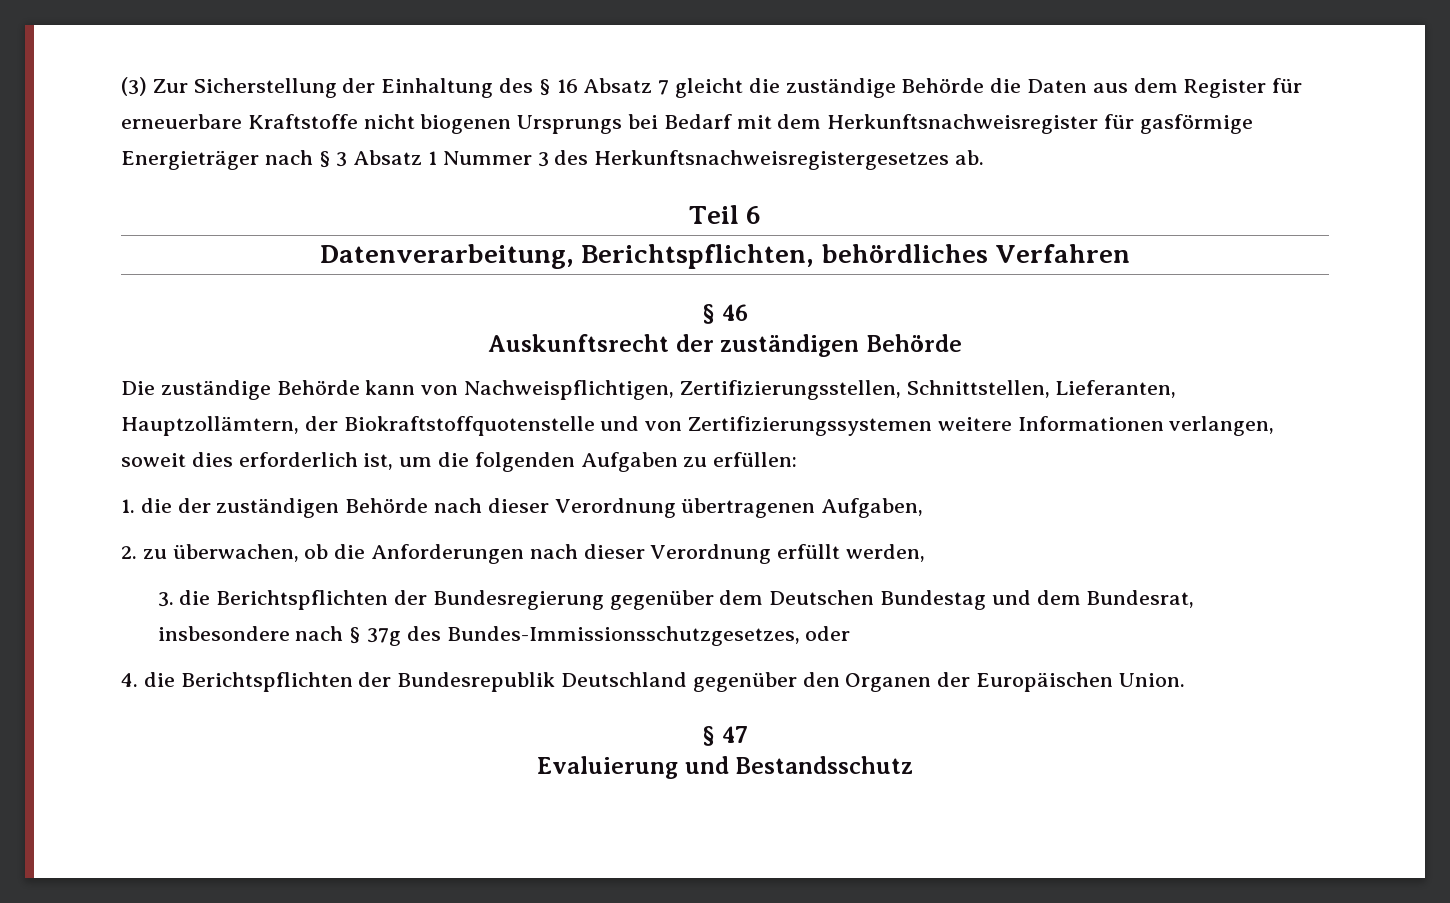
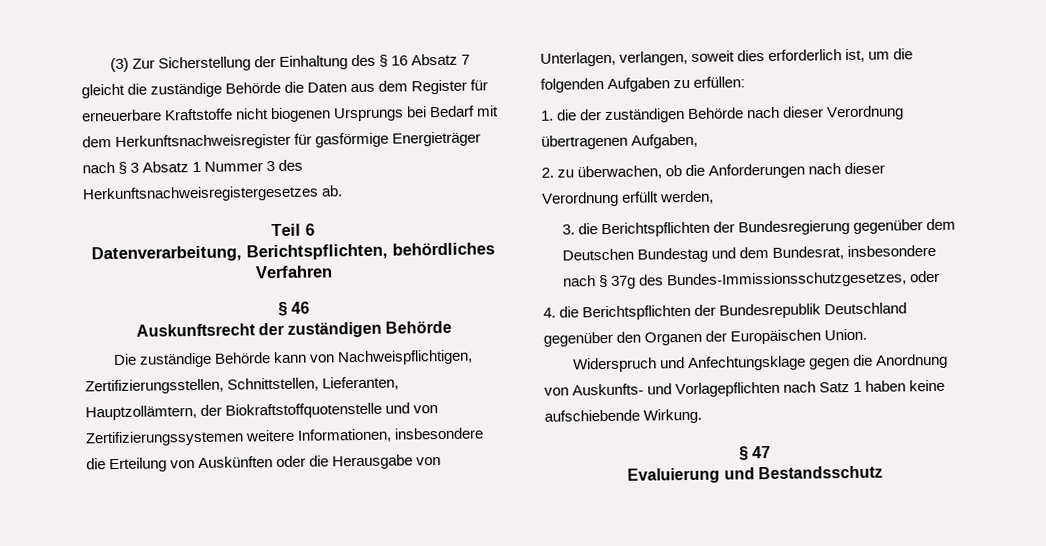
[1017,416,1164,431] Informationen -> [297,427,485,443] [86,454,442,473] [540,51,616,67] Informationen, insbesondere die Erteilung von Auskünften oder die Herausgabe von Unterlagen,
(1185, 680) none -> [572,353,949,373] [544,379,946,398] [544,408,703,424] // Widerspruch und Anfechtungsklage gegen die Anordnung von Auskunfts- und Vorlagepflichten nach Satz 1 haben keine aufschiebende Wirkung.

